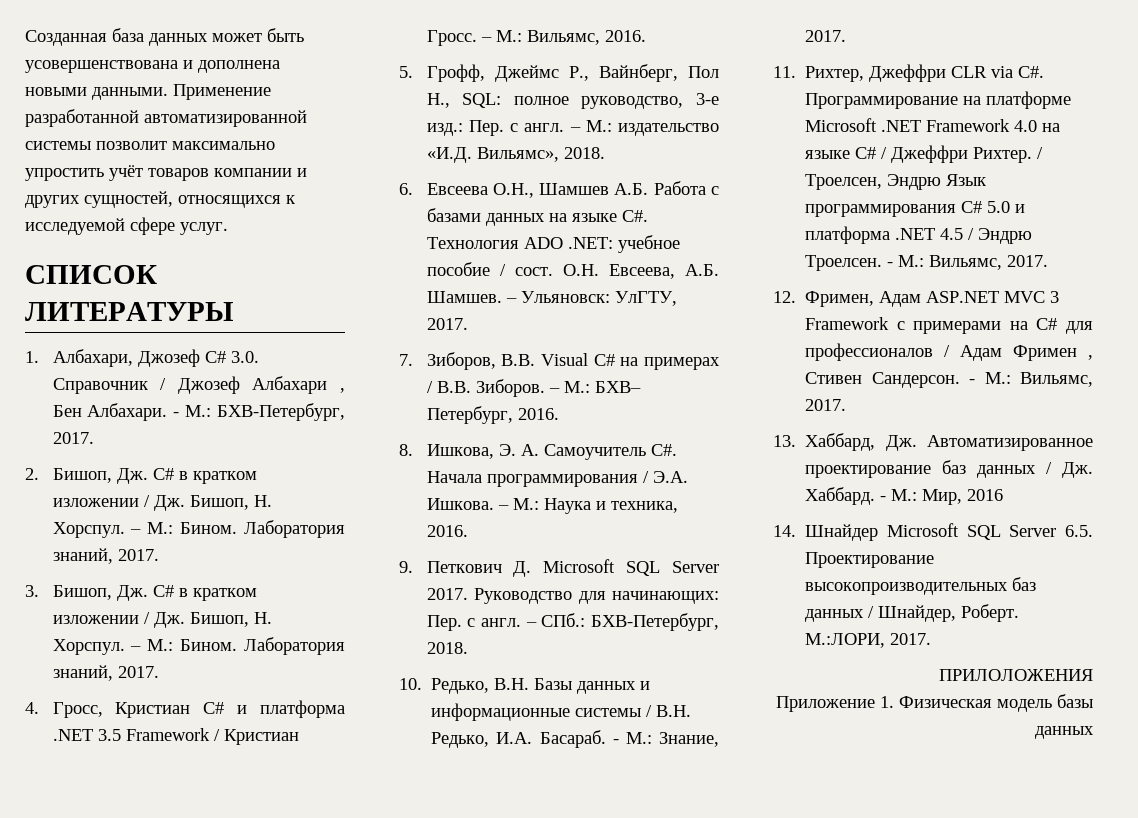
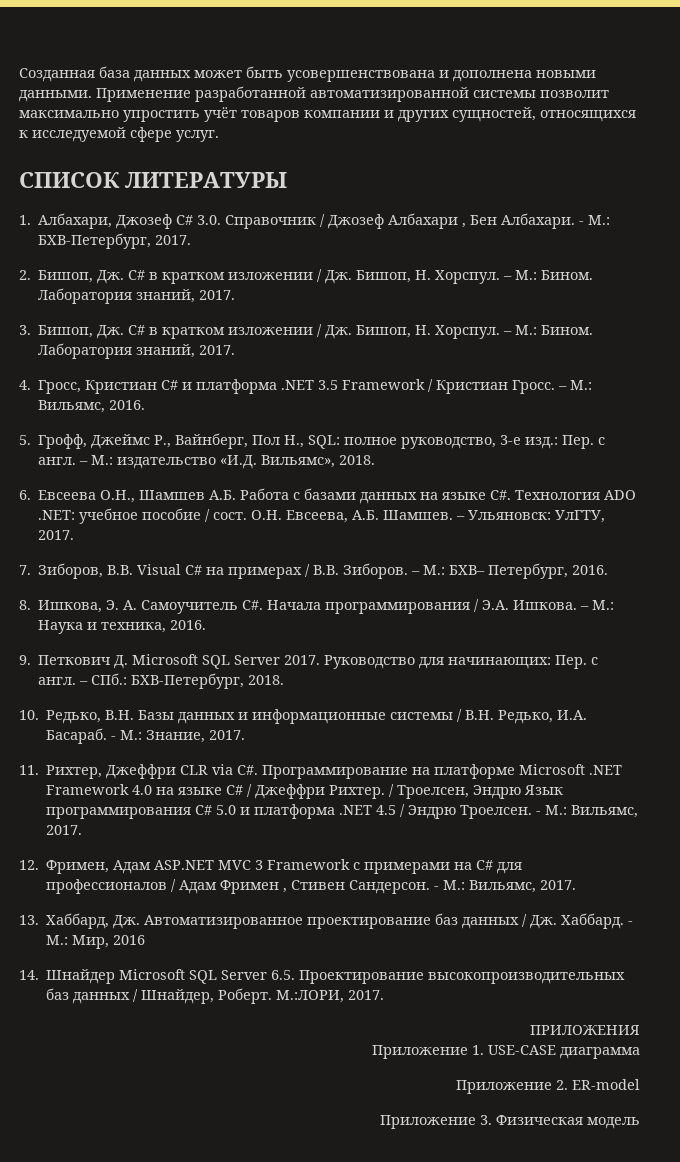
[939,669,1093,681] ПРИЛОЛОЖЕНИЯ -> [530,1025,640,1035] ПРИЛОЖЕНИЯ
[899,694,1093,712] [1035,726,1094,739] Физическая модель базы данных -> [488,1045,640,1059] [456,1079,640,1094] [380,1115,640,1129] USE-CASE диаграмма // Приложение 2. ER-model // Приложение 3. Физическая модель

